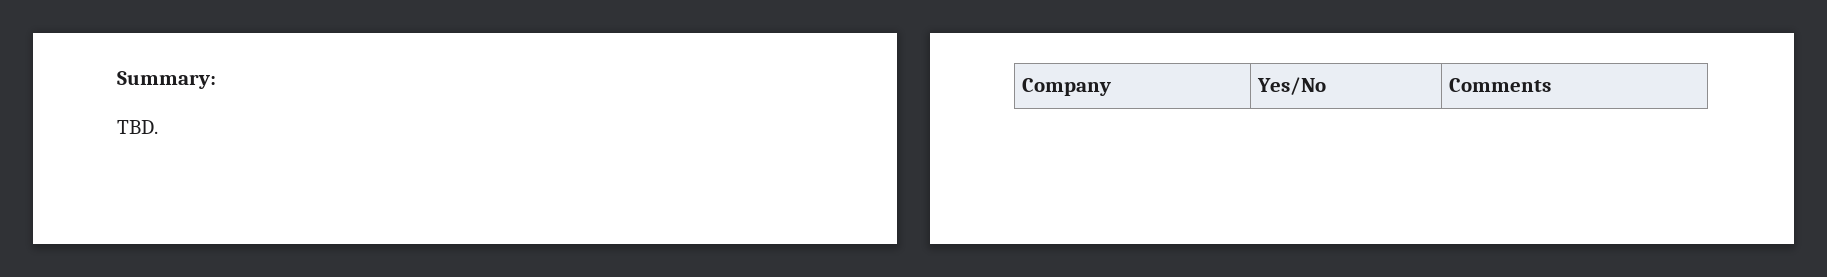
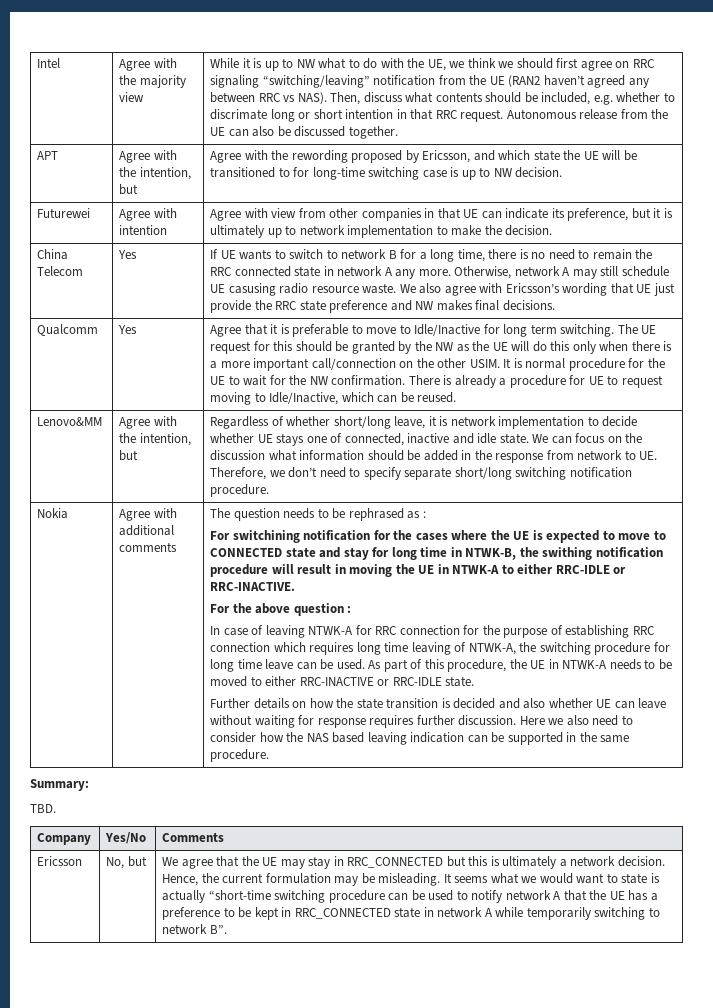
(117, 80) none -> [37,58,61,68] [119,58,177,71] [119,75,186,88] [119,92,145,102] [210,58,654,71] [210,75,649,88] [210,92,675,105] [210,109,669,122] [210,126,398,139] [37,151,59,160] [119,150,177,163] [119,167,191,180] [119,184,139,195] [210,150,637,163] [210,167,563,180] [37,208,91,218] [119,208,177,221] [119,225,168,235] [210,208,673,221] [210,225,553,238] [37,249,69,260] [37,266,84,276] [118,250,138,259] [210,249,653,262] [210,266,669,279] [210,283,675,296] [210,300,555,313] [37,324,99,336] [118,325,138,334] [210,324,657,337] [210,341,673,354] [210,358,665,371] [210,375,663,388] [210,392,457,405] [37,417,103,426] [119,416,177,429] [119,433,191,446] [119,450,139,461] [210,416,638,429] [210,433,643,446] [210,450,658,463] [210,467,632,480] [210,484,270,497] [37,508,69,519] [119,508,177,521] [119,525,175,536] [119,542,178,552] [210,508,426,521] [210,530,666,543] [210,547,663,560] [210,564,627,577] [210,582,296,591] [210,603,352,616] [210,625,654,638] [210,642,670,655] [210,659,672,672] [210,676,475,687] [210,698,667,709] [210,715,633,728] [210,732,630,745] [210,749,270,762] Intel | Agree with the majority view | While it is up to NW what to do with the UE, we think we should first agree on RRC signaling “switching/leaving” notification from the UE (RAN2 haven’t agreed any between RRC vs NAS). Then, discuss what contents should be included, e.g. whether to discrimate long or short intention in that RRC request. Autonomous release from the UE can also be discussed together. // APT | Agree with the intention, but | Agree with the rewording proposed by Ericsson, and which state the UE will be transitioned to for long-time switching case is up to NW decision. // Futurewei | Agree with intention | Agree with view from other companies in that UE can indicate its preference, but it is ultimately up to network implementation to make the decision. // China Telecom | Yes | If UE wants to switch to network B for a long time, there is no need to remain the RRC connected state in network A any more. Otherwise, network A may still schedule UE casusing radio resource waste. We also agree with Ericsson’s wording that UE just provide the RRC state preference and NW makes final decisions. // Qualcomm | Yes | Agree that it is preferable to move to Idle/Inactive for long term switching. The UE request for this should be granted by the NW as the UE will do this only when there is a more important call/connection on the other USIM. It is normal procedure for the UE to wait for the NW confirmation. There is already a procedure for UE to request moving to Idle/Inactive, which can be reused. // Lenovo&MM | Agree with the intention, but | Regardless of whether short/long leave, it is network implementation to decide whether UE stays one of connected, inactive and idle state. We can focus on the discussion what information should be added in the response from network to UE. Therefore, we don’t need to specify separate short/long switching notification procedure. // Nokia | Agree with additional comments | The question needs to be rephrased as : // For switchining notification for the cases where the UE is expected to move to CONNECTED state and stay for long time in NTWK-B, the swithing notification procedure will result in moving the UE in NTWK-A to either RRC-IDLE or RRC-INACTIVE. // For the above question : // In case of leaving NTWK-A for RRC connection for the purpose of establishing RRC connection which requires long time leaving of NTWK-A, the switching procedure for long time leave can be used. As part of this procedure, the UE in NTWK-A needs to be moved to either RRC-INACTIVE or RRC-IDLE state. // Further details on how the state transition is decided and also whether UE can leave without waiting for response requires further discussion. Here we also need to consider how the NAS based leaving indication can be supported in the same procedure. //
(1552, 85) none -> [37,856,83,866] [106,856,147,869] [162,856,665,869] [162,873,660,886] [162,890,658,903] [162,907,660,920] [162,924,227,934] // Ericsson | No, but | We agree that the UE may stay in RRC_CONNECTED but this is ultimately a network decision. Hence, the current formulation may be misleading. It seems what we would want to state is actually “short-time switching procedure can be used to notify network A that the UE has a preference to be kept in RRC_CONNECTED state in network A while temporarily switching to network B”.

